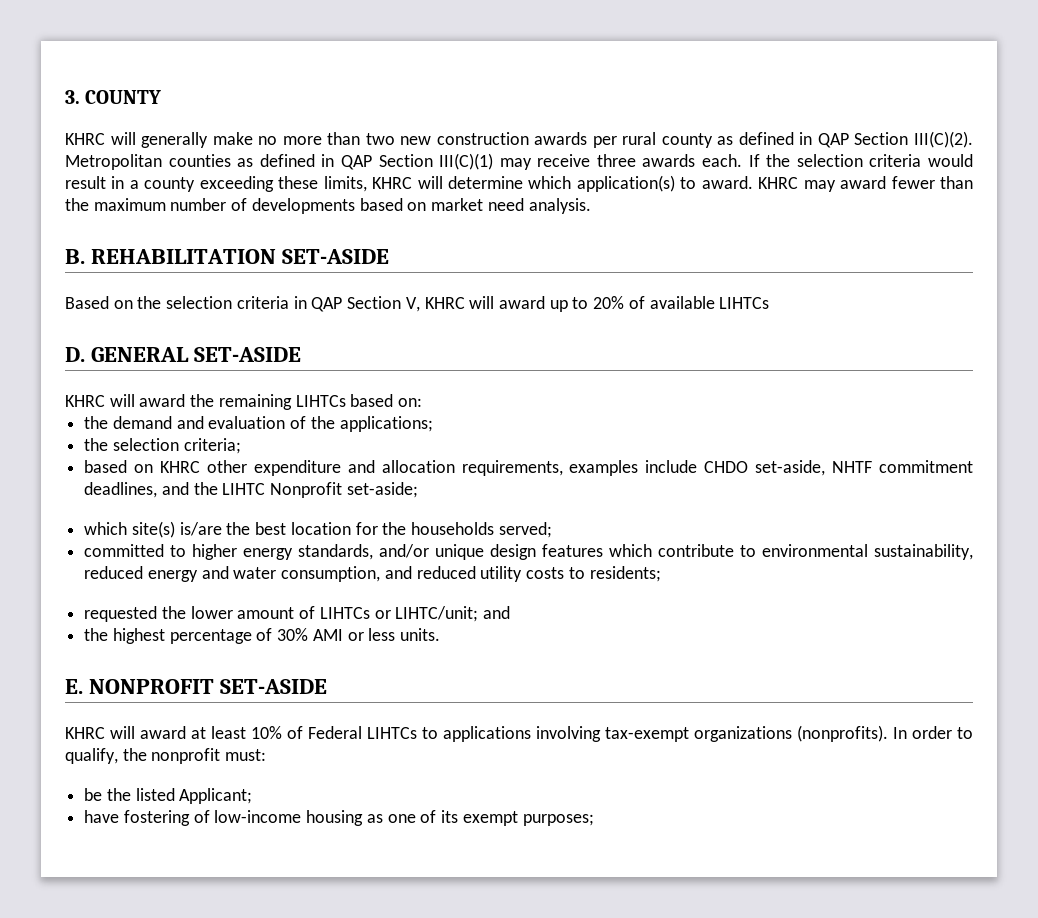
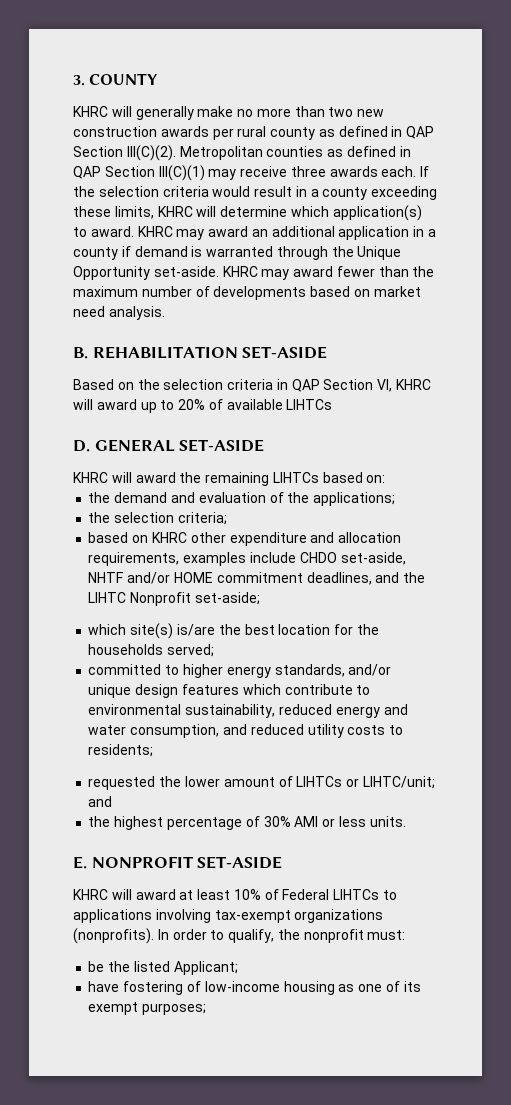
(887, 182) none -> [251,226,437,240] [73,246,402,260] [73,266,334,280] an additional application in a county if demand is warranted through the Unique Opportunity set-aside. KHRC may award
[405,297,420,312] V, -> [377,379,393,392] VI,
(873, 467) none -> [127,572,213,584] and/or HOME

